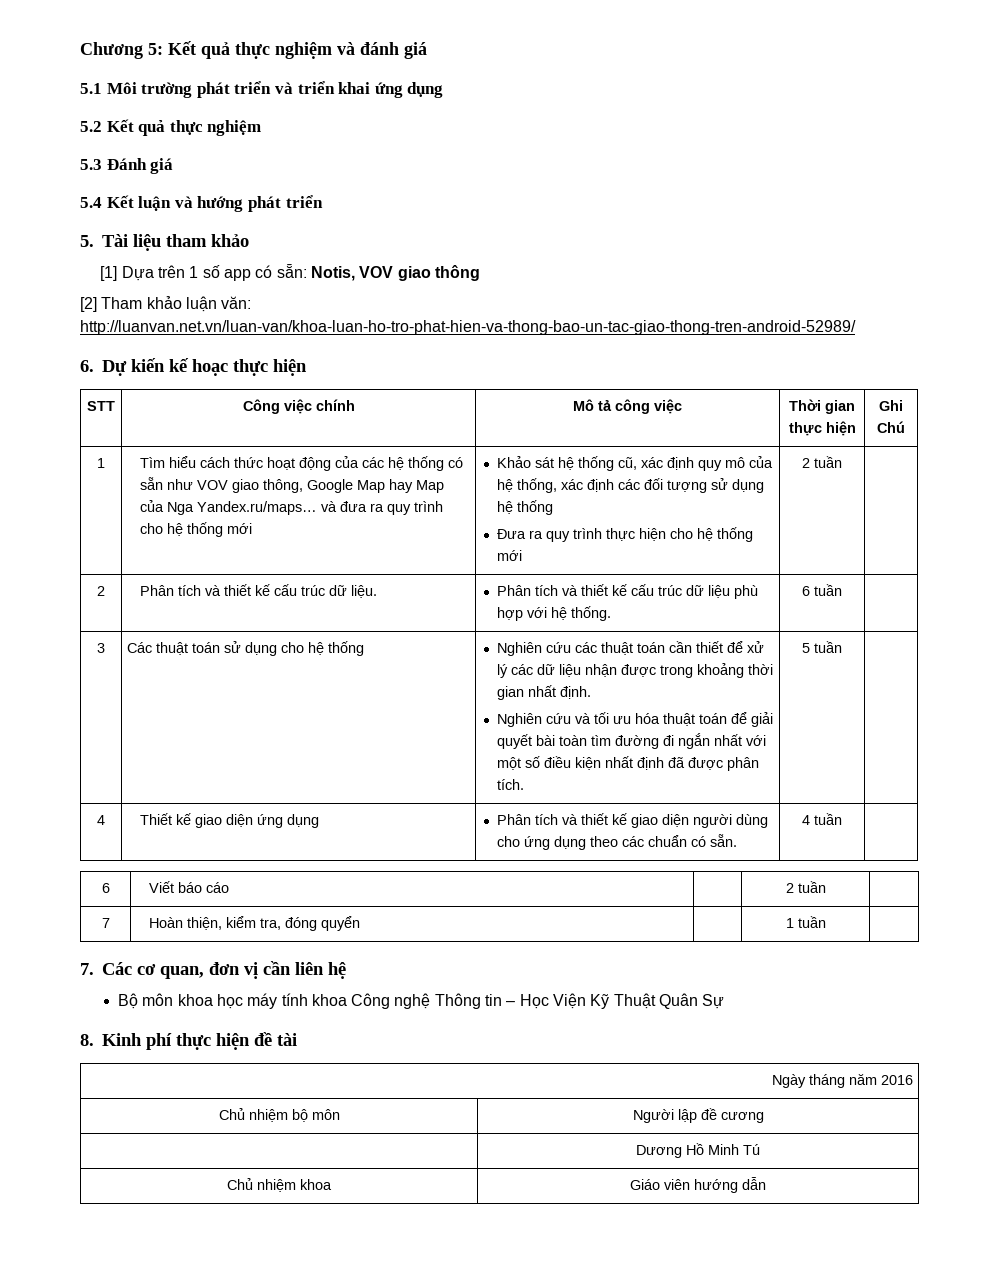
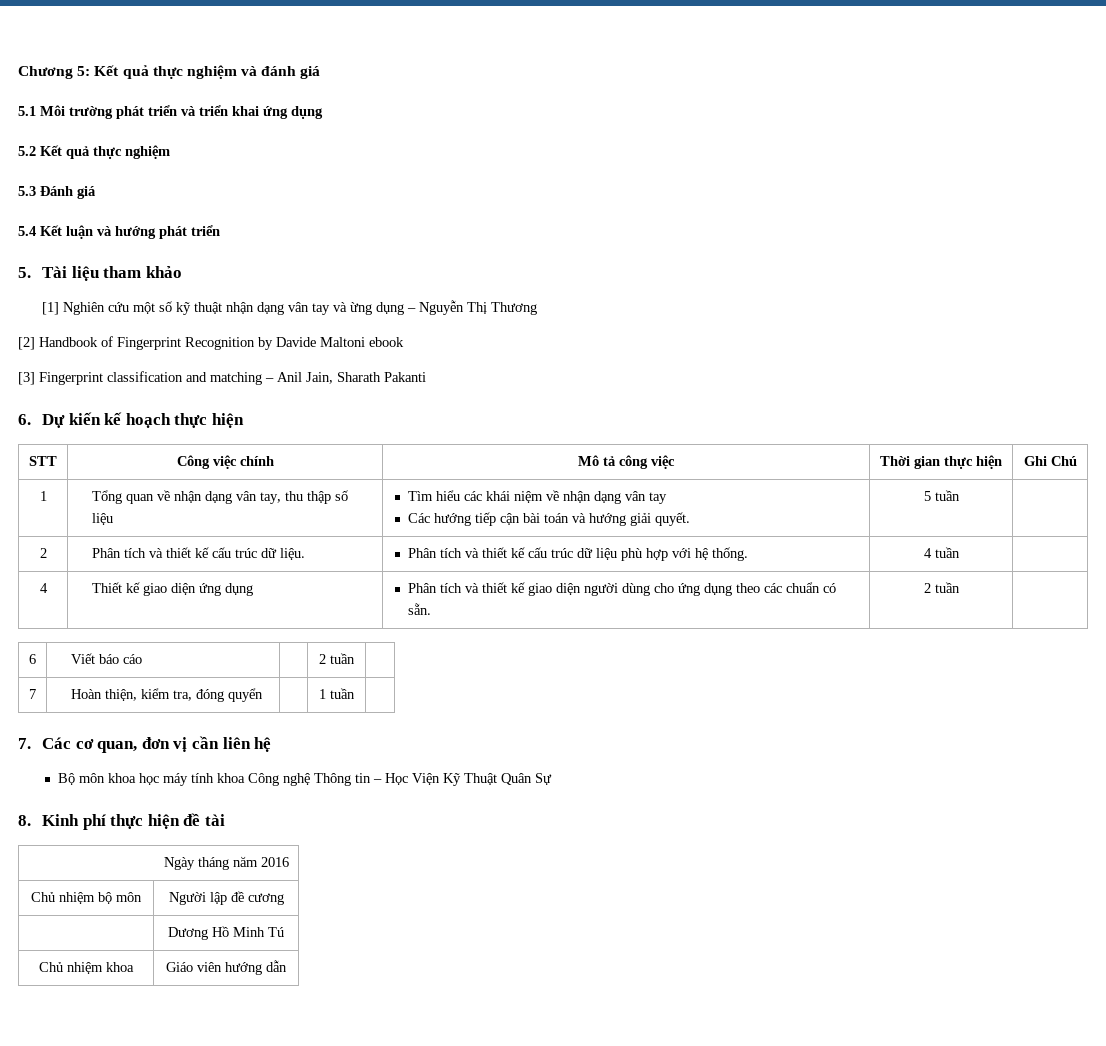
[121,264,480,281] [80,296,252,312] [80,320,856,335] Dựa trên 1 số app có sẵn: Notis, VOV giao thông // [2] Tham khảo luận văn: http://luanvan.net.vn/luan-van/khoa-luan-ho-tro-phat-hien-va-thong-bao-un-tac-giao-thong-tren-android-52989/ -> [63,300,538,315] [18,336,404,350] [18,371,426,385] Nghiên cứu một số kỹ thuật nhận dạng vân tay và ừng dụng – Nguyễn Thị Thương // [2] Handbook of Fingerprint Recognition by Davide Maltoni ebook // [3] Fingerprint classification and matching – Anil Jain, Sharath Pakanti
[192,359,228,376] hoạc -> [125,413,171,428] hoạch
[139,456,463,471] [139,477,444,493] [139,500,443,515] [139,522,252,537] [497,456,774,471] [497,478,765,493] [497,500,554,515] [497,527,754,542] [497,550,523,561] [802,458,810,468] Tìm hiểu cách thức hoạt động của các hệ thống có sẵn như VOV giao thông, Google Map hay Map của Nga Yandex.ru/maps… và đưa ra quy trình cho hệ thống mới | Khảo sát hệ thống cũ, xác định quy mô của hệ thống, xác định các đối tượng sử dụng hệ thống // Đưa ra quy trình thực hiện cho hệ thống mới | 2 -> [91,490,349,504] [91,513,113,525] [408,490,668,504] [408,512,691,526] [923,491,931,501] Tổng quan về nhận dạng vân tay, thu thập số liệu | Tìm hiểu các khái niệm về nhận dạng vân tay // Các hướng tiếp cận bài toán và hướng giải quyết. | 5
[802,584,842,596] [97,643,105,653] [127,641,365,656] [497,641,765,656] [497,663,774,678] [497,685,592,700] [497,712,774,727] [497,733,767,749] [497,756,760,771] [497,779,525,790] [802,643,810,653] 6 tuần | // 3 | Các thuật toán sử dụng cho hệ thống | Nghiên cứu các thuật toán cần thiết để xử lý các dữ liệu nhận được trong khoảng thời gian nhất định. // Nghiên cứu và tối ưu hóa thuật toán để giải quyết bài toàn tìm đường đi ngắn nhất với một số điều kiện nhất định đã được phân tích. | 5 -> [923,548,932,558] 4
[802,815,810,825] 4 -> [923,583,931,593] 2

